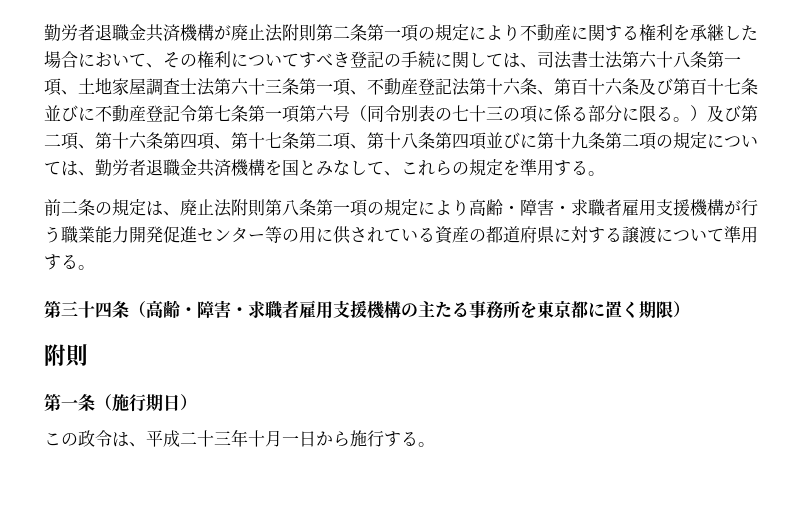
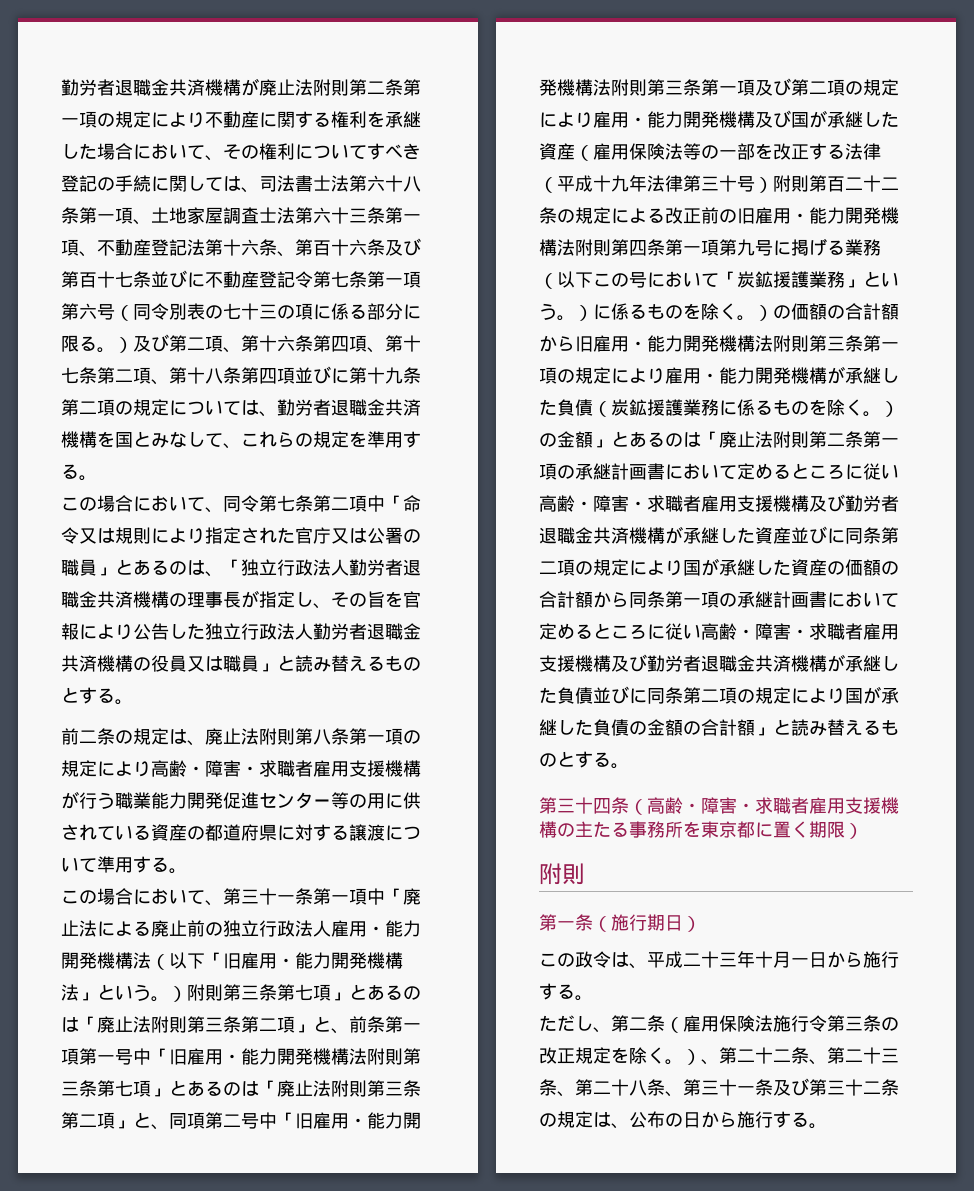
(605, 173) none -> [61,495,421,513] [61,527,421,544] [61,559,421,577] [61,590,421,609] [61,623,421,640] [61,655,421,672] [61,687,133,705] // この場合において、同令第七条第二項中「命令又は規則により指定された官庁又は公署の職員」とあるのは、「独立行政法人勤労者退職金共済機構の理事長が指定し、その旨を官報により公告した独立行政法人勤労者退職金共済機構の役員又は職員」と読み替えるものとする。
(95, 267) none -> [61,888,421,906] [61,920,421,937] [61,952,403,970] [61,984,421,1002] [61,1016,421,1034] [61,1048,421,1065] [61,1080,421,1097] [61,1112,421,1130] [539,78,899,96] [539,110,899,128] [539,143,881,161] [539,175,899,193] [539,207,899,224] [539,238,881,256] [539,271,899,289] [539,303,899,321] [539,335,899,352] [539,366,899,384] [539,399,899,417] [539,431,899,448] [539,463,899,480] [539,494,899,512] [539,526,899,544] [539,558,899,576] [539,591,899,608] [539,623,899,640] [539,654,899,672] [539,686,899,704] [539,719,899,736] [539,751,629,769] // この場合において、第三十一条第一項中「廃止法による廃止前の独立行政法人雇用・能力開発機構法（以下「旧雇用・能力開発機構法」という。）附則第三条第七項」とあるのは「廃止法附則第三条第二項」と、前条第一項第一号中「旧雇用・能力開発機構法附則第三条第七項」とあるのは「廃止法附則第三条第二項」と、同項第二号中「旧雇用・能力開発機構法附則第三条第一項及び第二項の規定により雇用・能力開発機構及び国が承継した資産（雇用保険法等の一部を改正する法律（平成十九年法律第三十号）附則第百二十二条の規定による改正前の旧雇用・能力開発機構法附則第四条第一項第九号に掲げる業務（以下この号において「炭鉱援護業務」という。）に係るものを除く。）の価額の合計額から旧雇用・能力開発機構法附則第三条第一項の規定により雇用・能力開発機構が承継した負債（炭鉱援護業務に係るものを除く。）の金額」とあるのは「廃止法附則第二条第一項の承継計画書において定めるところに従い高齢・障害・求職者雇用支援機構及び勤労者退職金共済機構が承継した資産並びに同条第二項の規定により国が承継した資産の価額の合計額から同条第一項の承継計画書において定めるところに従い高齢・障害・求職者雇用支援機構及び勤労者退職金共済機構が承継した負債並びに同条第二項の規定により国が承継した負債の金額の合計額」と読み替えるものとする。
(435, 444) none -> [539,1015,899,1033] [539,1047,899,1065] [539,1078,899,1097] [539,1111,827,1129] // ただし、第二条（雇用保険法施行令第三条の改正規定を除く。）、第二十二条、第二十三条、第二十八条、第三十一条及び第三十二条の規定は、公布の日から施行する。

